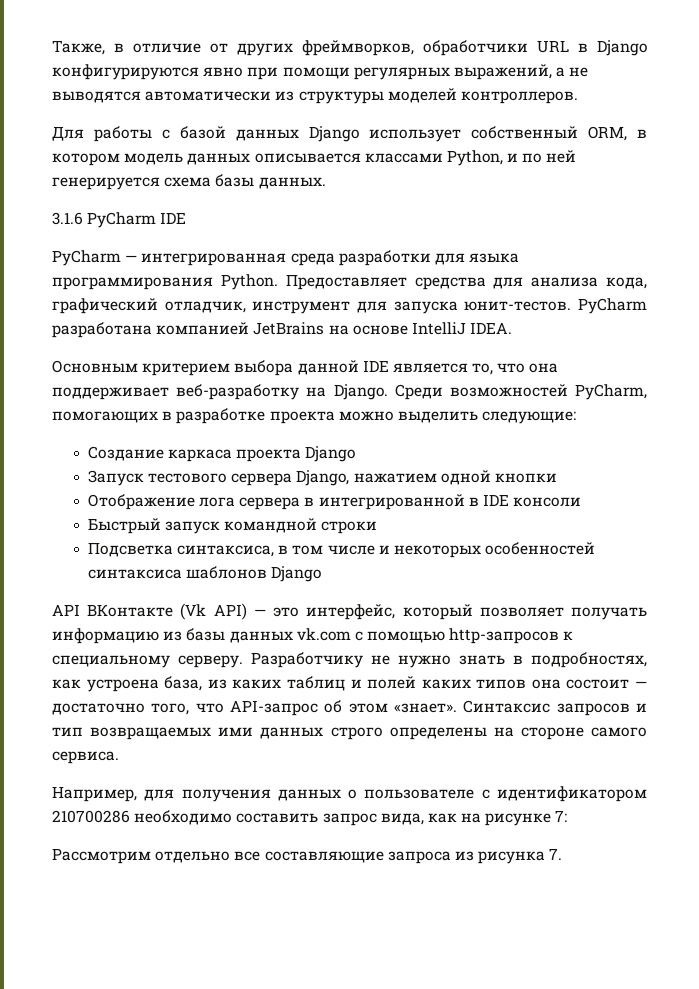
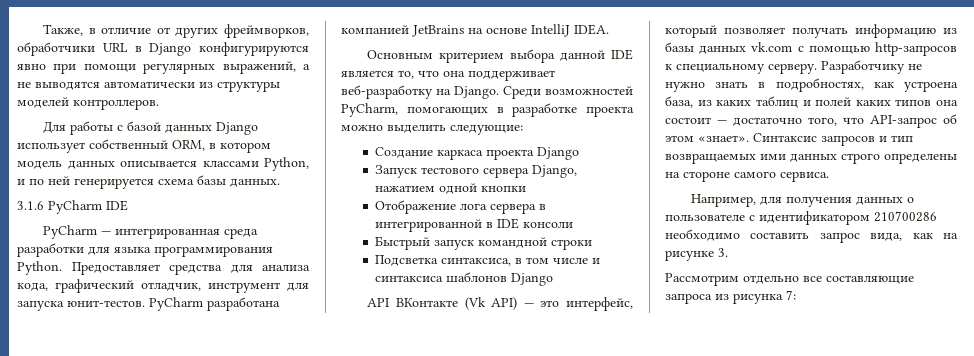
[394,542,596,558] некоторых особенностей -> (601, 261) none
[555,810,568,822] 7: -> [718,248,728,257] 3.
[549,848,563,860] 7. -> [786,290,796,300] 7:

